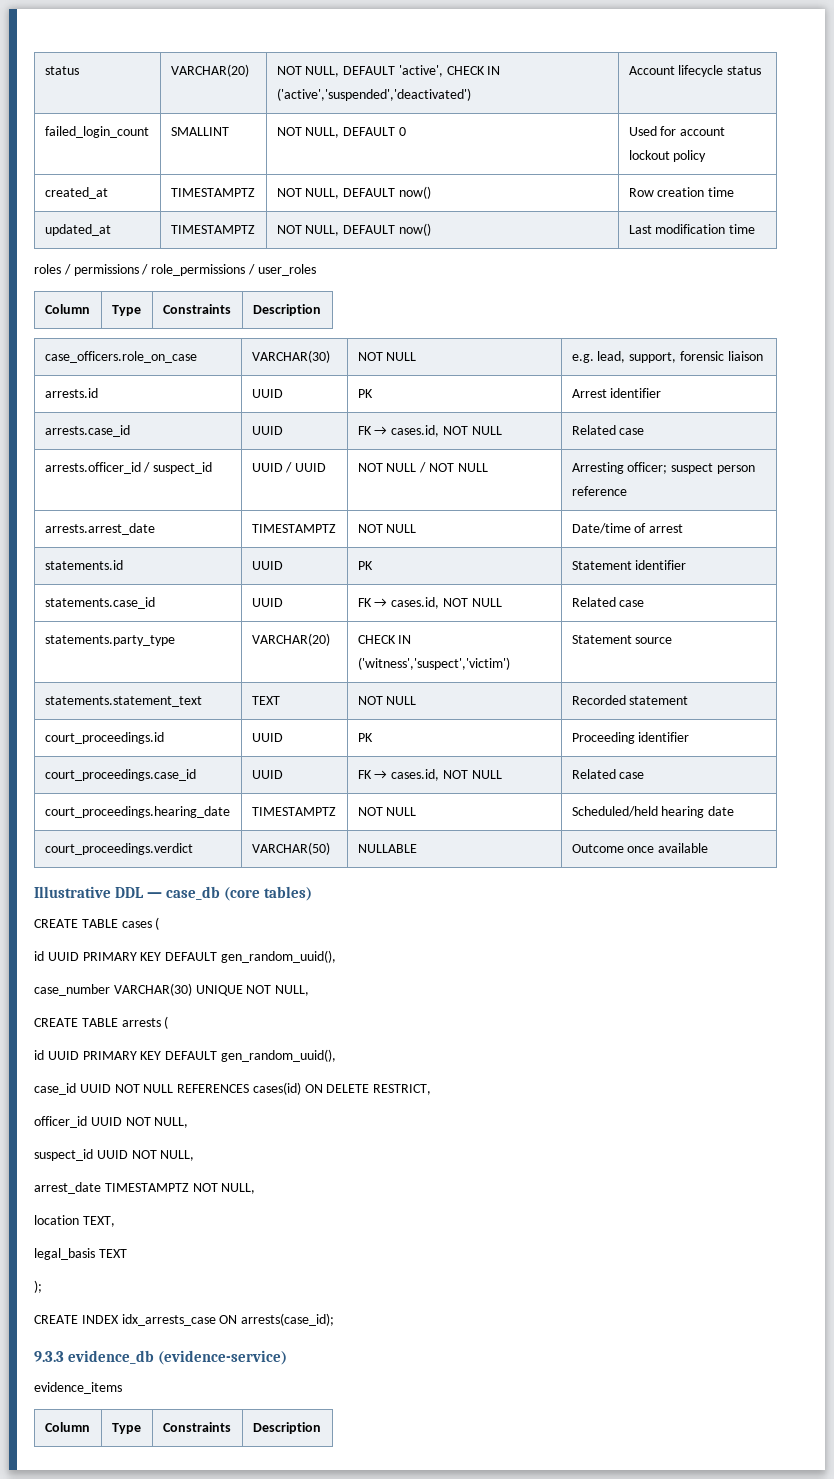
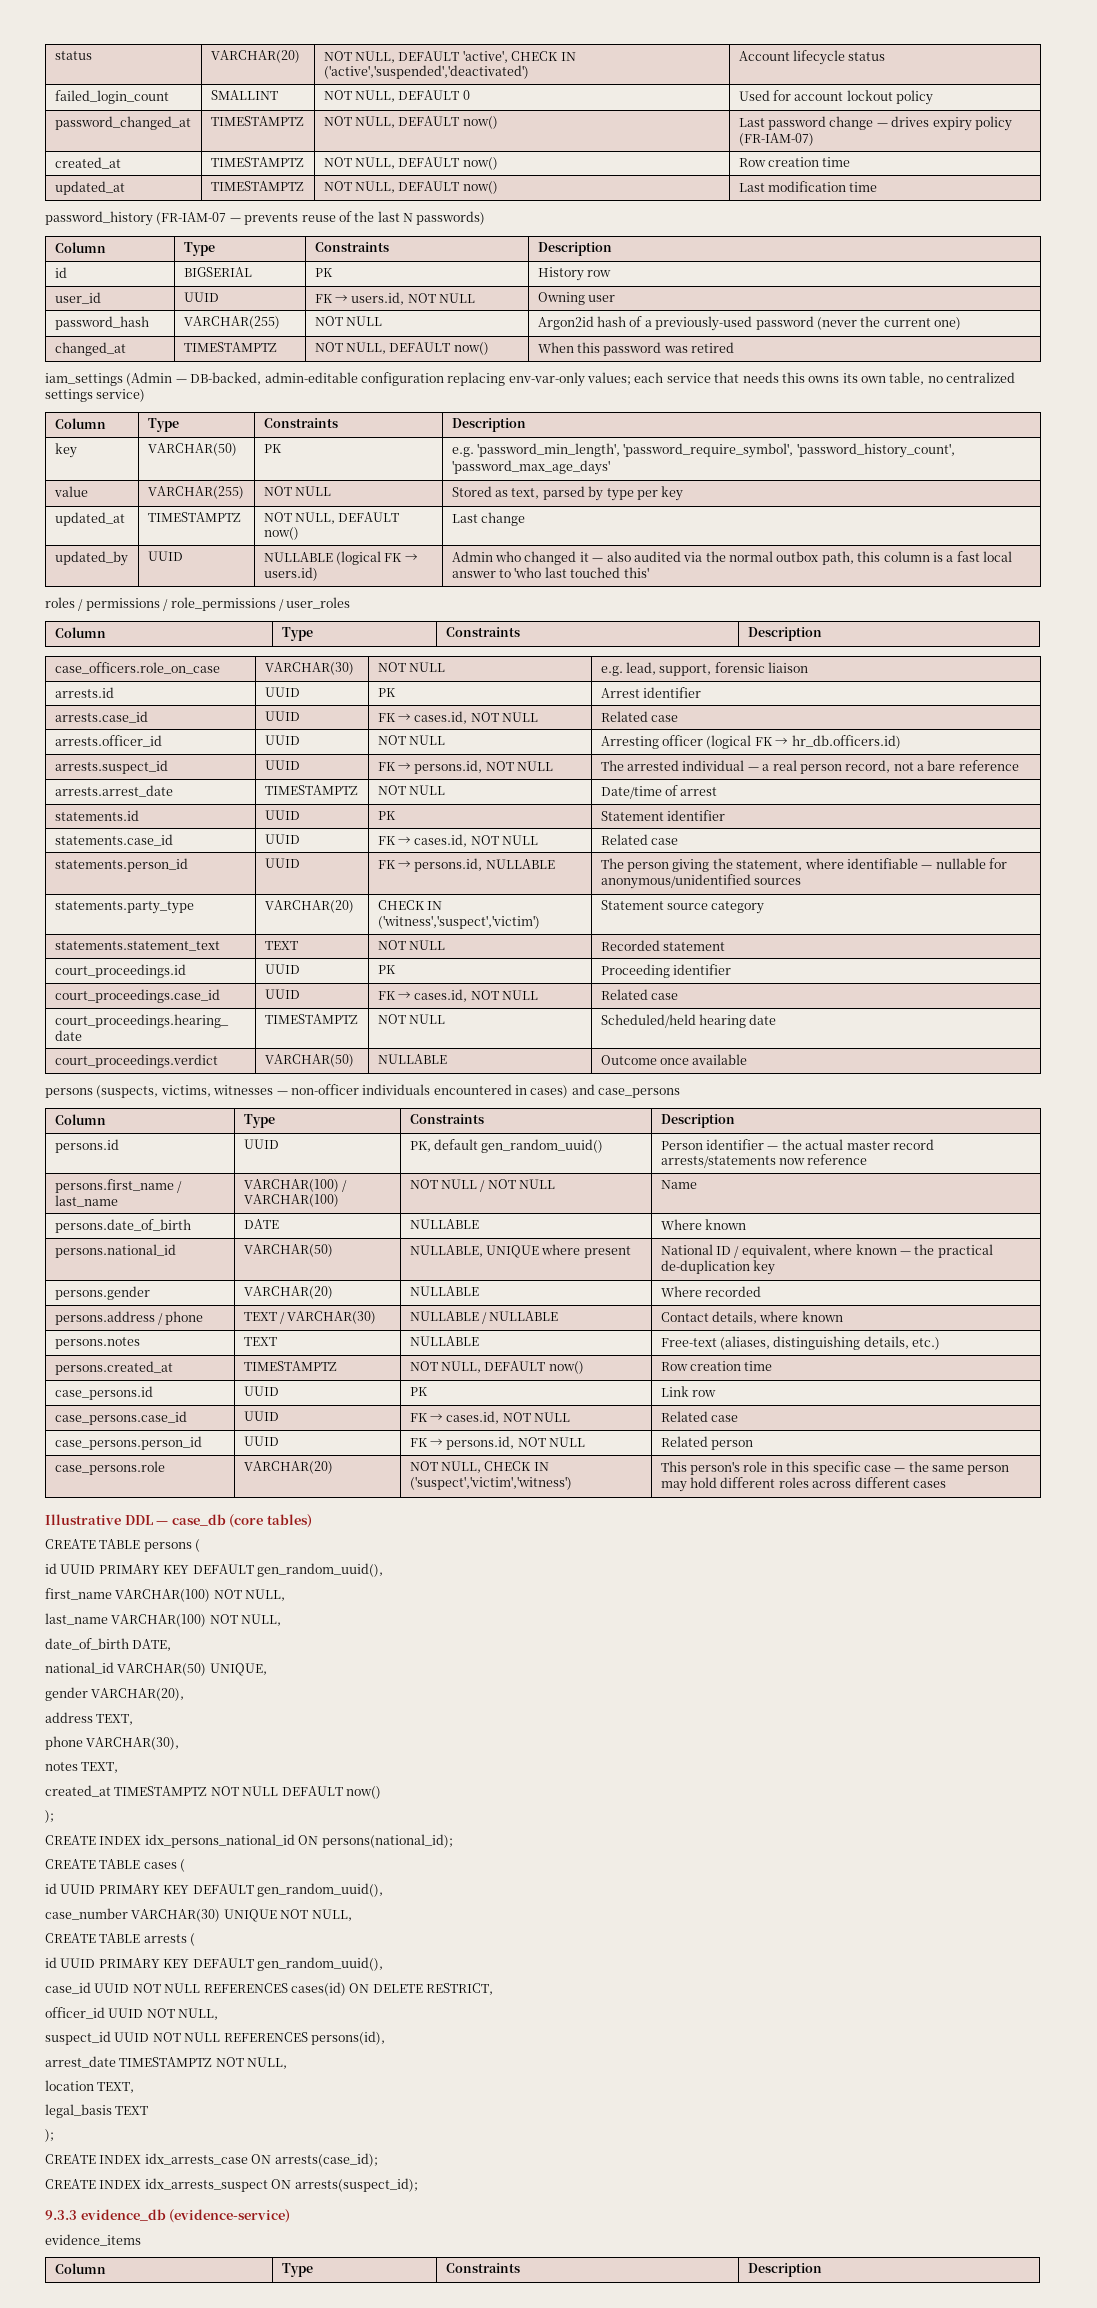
(707, 156) none -> [54,116,191,130] [210,116,304,126] [323,116,498,129] [738,116,1012,131] [738,133,814,146] // password_changed_at | TIMESTAMPTZ | NOT NULL, DEFAULT now() | Last password change — drives expiry policy (FR-IAM-07)
(756, 229) none -> [45,211,486,226] [54,242,106,253] [183,242,215,256] [314,242,389,252] [537,242,612,256] [54,267,67,278] [183,267,252,277] [314,268,333,277] [537,267,612,281] [54,292,101,304] [183,292,219,302] [314,292,476,305] [537,292,616,305] [54,316,149,330] [183,316,280,329] [314,316,383,326] [537,316,962,331] [54,342,126,356] [183,342,277,352] [314,342,489,355] [537,342,735,356] [45,372,1016,387] [45,389,146,402] [54,418,106,429] [147,418,179,432] [263,418,338,428] [451,418,526,432] [54,443,77,458] [147,443,237,456] [263,444,282,453] [451,443,955,458] [451,460,610,475] [53,486,88,497] [147,486,244,499] [263,486,332,496] [451,486,684,501] [54,512,125,526] [147,512,241,522] [263,512,400,524] [263,527,299,540] [451,512,526,526] [54,551,128,566] [147,551,183,561] [263,551,418,565] [263,567,318,581] [451,551,1013,565] [451,567,649,578] // password_history (FR-IAM-07 — prevents reuse of the last N passwords) // Column | Type | Constraints | Description // id | BIGSERIAL | PK | History row // user_id | UUID | FK → users.id, NOT NULL | Owning user // password_hash | VARCHAR(255) | NOT NULL | Argon2id hash of a previously-used password (never the current one) // changed_at | TIMESTAMPTZ | NOT NULL, DEFAULT now() | When this password was retired // iam_settings (Admin — DB-backed, admin-editable configuration replacing env-var-only values; each service that needs this owns its own table, no centralized settings service) // Column | Type | Constraints | Description // key | VARCHAR(50) | PK | e.g. 'password_min_length', 'password_require_symbol', 'password_history_count', 'password_max_age_days' // value | VARCHAR(255) | NOT NULL | Stored as text, parsed by type per key // updated_at | TIMESTAMPTZ | NOT NULL, DEFAULT now() | Last change // updated_by | UUID | NULLABLE (logical FK → users.id) | Admin who changed it — also audited via the normal outbox path, this column is a fast local answer to 'who last touched this'
[143,462,213,474] [251,462,327,473] [357,462,488,473] [571,462,755,474] / suspect_id | UUID / UUID | NOT NULL / NOT NULL | Arresting officer; suspect person -> [264,735,300,745] [377,735,446,745] [600,735,901,749] [54,760,168,774] [264,760,300,770] [377,760,554,774] [600,760,956,774] | UUID | NOT NULL | Arresting officer (logical FK → hr_db.officers.id) // arrests.suspect_id | UUID | FK → persons.id, NOT NULL | The arrested individual — a real person record, not a bare
(645, 603) none -> [54,858,188,872] [264,858,300,868] [377,858,555,872] [600,858,1008,872] [600,874,802,889] // statements.person_id | UUID | FK → persons.id, NULLABLE | The person giving the statement, where identifiable — nullable for anonymous/unidentified sources
(673, 640) none -> [711,901,765,914] category
(709, 848) none -> [45,1084,681,1098] [54,1114,106,1125] [243,1114,275,1128] [409,1114,484,1124] [660,1114,735,1128] [54,1139,119,1153] [243,1139,279,1149] [409,1139,604,1153] [660,1139,934,1150] [660,1154,868,1168] [54,1179,183,1193] [54,1195,118,1207] [243,1179,348,1192] [243,1194,339,1207] [409,1179,556,1192] [660,1180,697,1189] [54,1219,191,1233] [243,1219,279,1229] [409,1219,479,1229] [660,1219,747,1230] [54,1244,176,1258] [243,1244,333,1257] [409,1244,631,1258] [660,1244,993,1258] [660,1260,776,1275] [54,1286,150,1300] [243,1286,333,1299] [409,1286,479,1296] [660,1286,762,1297] [54,1311,204,1325] [243,1311,377,1324] [409,1311,559,1324] [660,1311,843,1324] [54,1337,140,1349] [243,1337,277,1346] [409,1336,479,1346] [660,1336,941,1350] [54,1361,173,1375] [243,1361,337,1371] [409,1361,584,1374] [660,1361,773,1371] [54,1386,153,1400] [243,1386,279,1396] [409,1387,428,1396] [660,1386,717,1397] [54,1411,187,1425] [243,1411,279,1421] [409,1411,571,1424] [660,1411,739,1422] [54,1436,202,1450] [243,1436,279,1446] [409,1436,586,1450] [660,1436,754,1450] [54,1461,165,1475] [243,1461,333,1474] [409,1461,549,1473] [409,1476,572,1490] [660,1461,1010,1475] [660,1477,946,1492] // persons (suspects, victims, witnesses — non-officer individuals encountered in cases) and case_persons // Column | Type | Constraints | Description // persons.id | UUID | PK, default gen_random_uuid() | Person identifier — the actual master record arrests/statements now reference // persons.first_name / last_name | VARCHAR(100) / VARCHAR(100) | NOT NULL / NOT NULL | Name // persons.date_of_birth | DATE | NULLABLE | Where known // persons.national_id | VARCHAR(50) | NULLABLE, UNIQUE where present | National ID / equivalent, where known — the practical de-duplication key // persons.gender | VARCHAR(20) | NULLABLE | Where recorded // persons.address / phone | TEXT / VARCHAR(30) | NULLABLE / NULLABLE | Contact details, where known // persons.notes | TEXT | NULLABLE | Free-text (aliases, distinguishing details, etc.) // persons.created_at | TIMESTAMPTZ | NOT NULL, DEFAULT now() | Row creation time // case_persons.id | UUID | PK | Link row // case_persons.case_id | UUID | FK → cases.id, NOT NULL | Related case // case_persons.person_id | UUID | FK → persons.id, NOT NULL | Related person // case_persons.role | VARCHAR(20) | NOT NULL, CHECK IN ('suspect','victim','witness') | This person's role in this specific case — the same person may hold different roles across different cases
(312, 893) none -> [45,1539,201,1552] [45,1563,383,1577] [45,1588,286,1602] [45,1613,282,1627] [45,1638,172,1651] [45,1662,267,1676] [45,1687,185,1701] [45,1712,134,1725] [45,1736,180,1750] [45,1762,119,1773] [45,1785,381,1799] [45,1810,54,1823] [45,1834,453,1848] // CREATE TABLE persons ( // id UUID PRIMARY KEY DEFAULT gen_random_uuid(), // first_name VARCHAR(100) NOT NULL, // last_name VARCHAR(100) NOT NULL, // date_of_birth DATE, // national_id VARCHAR(50) UNIQUE, // gender VARCHAR(20), // address TEXT, // phone VARCHAR(30), // notes TEXT, // created_at TIMESTAMPTZ NOT NULL DEFAULT now() // ); // CREATE INDEX idx_persons_national_id ON persons(national_id);
[160,1150,195,1161] NULL, -> [184,2031,385,2045] NULL REFERENCES persons(id),
(335, 1319) none -> [45,2178,418,2192] // CREATE INDEX idx_arrests_suspect ON arrests(suspect_id);

